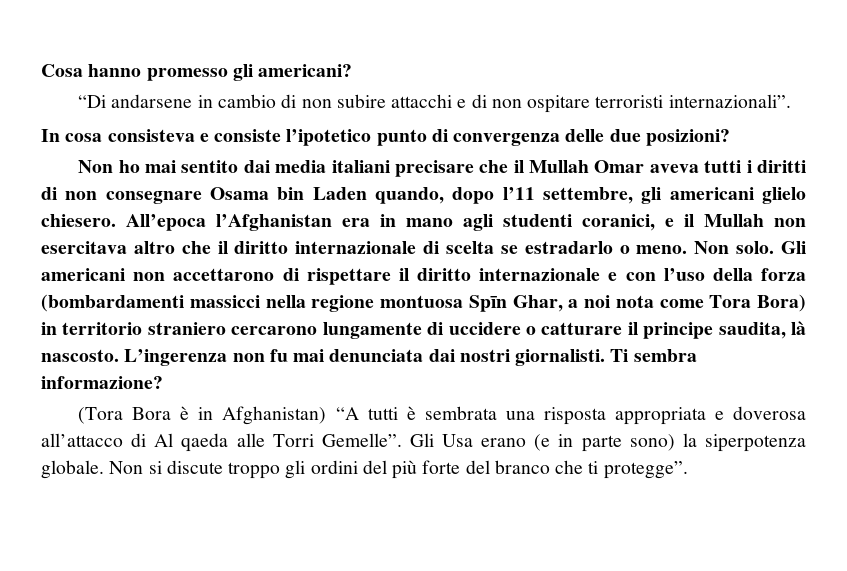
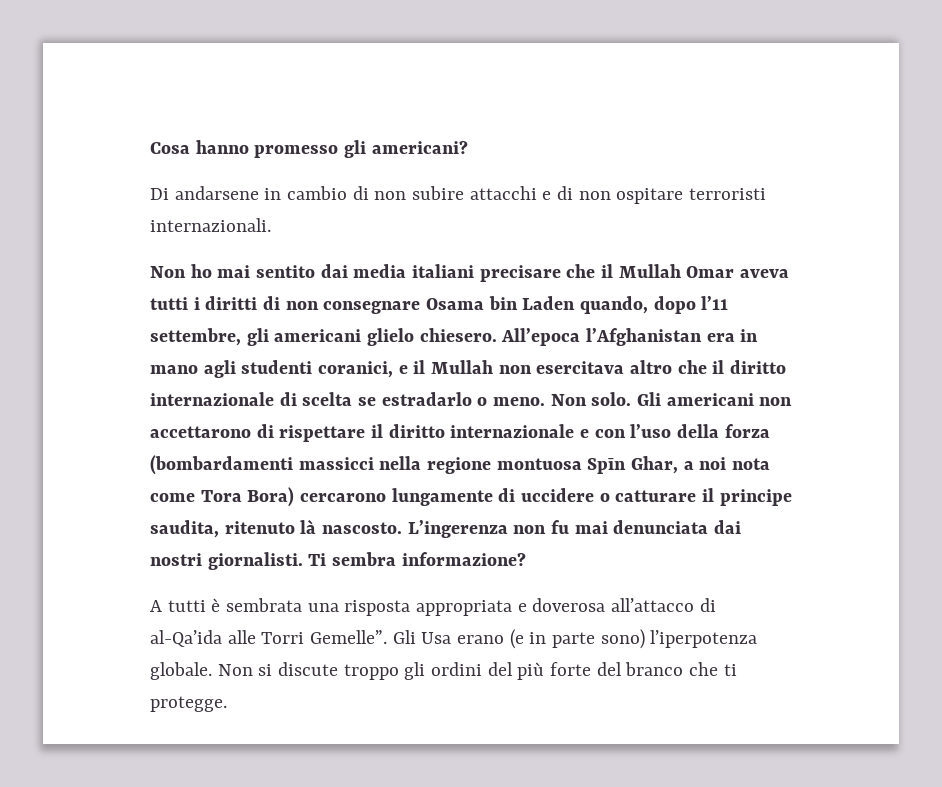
[78,95,107,108] “Di -> [150,188,169,200] Di
[668,94,791,108] [41,129,730,146] internazionali”. // In cosa consisteva e consiste l’ipotetico punto di convergenza delle due posizioni? -> [150,218,271,232] internazionali.
[41,322,226,335] in territorio straniero -> (295, 497) none
(786, 330) none -> [224,521,295,534] ritenuto
[78,406,359,425] (Tora Bora è in Afghanistan) “A -> [150,600,162,612] A
[154,433,229,452] Al qaeda -> [150,630,222,647] al-Qa’ida
[682,433,806,452] la siperpotenza -> [650,630,758,648] l’iperpotenza
[603,461,688,479] protegge”. -> [150,696,227,712] protegge.

